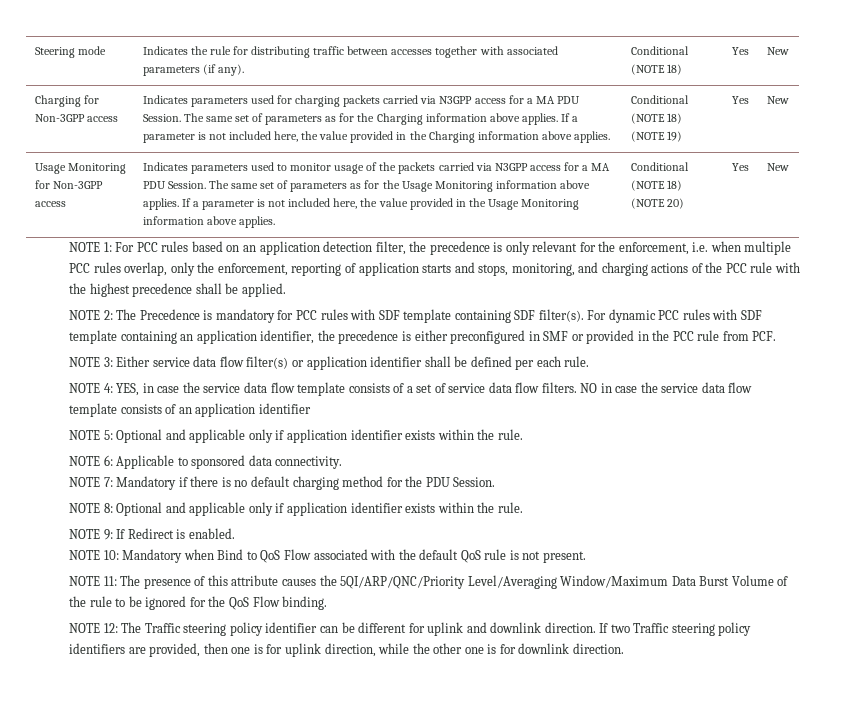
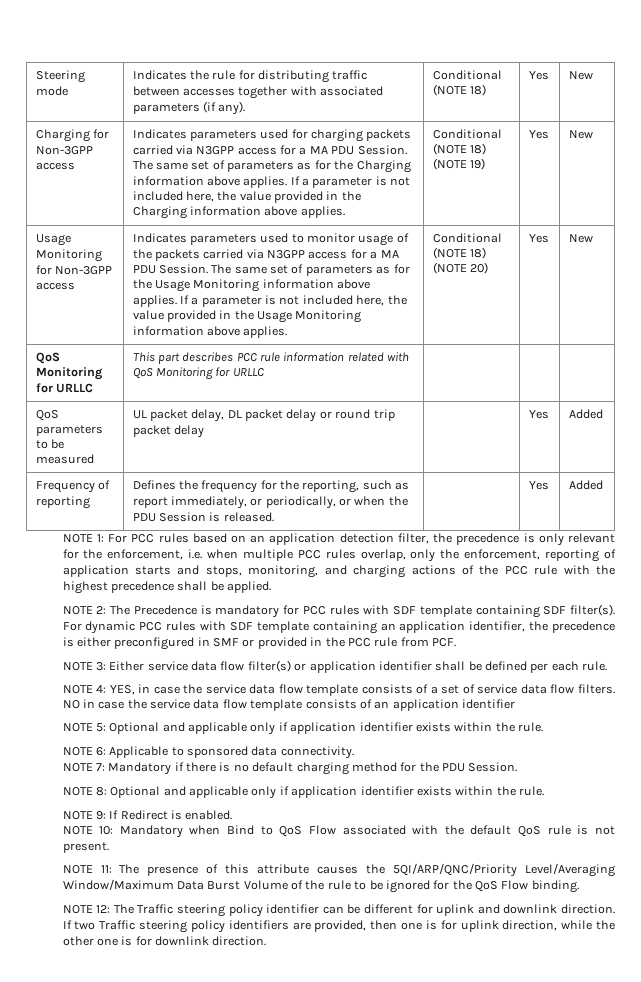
(789, 167) none -> [35,352,60,364] [35,367,103,380] [35,383,93,393] [132,352,410,364] [132,367,264,380] [35,410,59,421] [35,425,103,436] [35,439,64,449] [35,454,94,464] [132,409,395,422] [132,425,204,438] [528,410,549,419] [568,409,603,419] [35,480,110,493] [35,496,90,509] [132,480,410,493] [132,496,408,509] [132,512,274,522] [528,481,549,490] [568,480,603,490] // QoS Monitoring for URLLC | This part describes PCC rule information related with QoS Monitoring for URLLC | | | // QoS parameters to be measured | UL packet delay, DL packet delay or round trip packet delay | | Yes | Added // Frequency of reporting | Defines the frequency for the reporting, such as report immediately, or periodically, or when the PDU Session is released. | | Yes | Added

